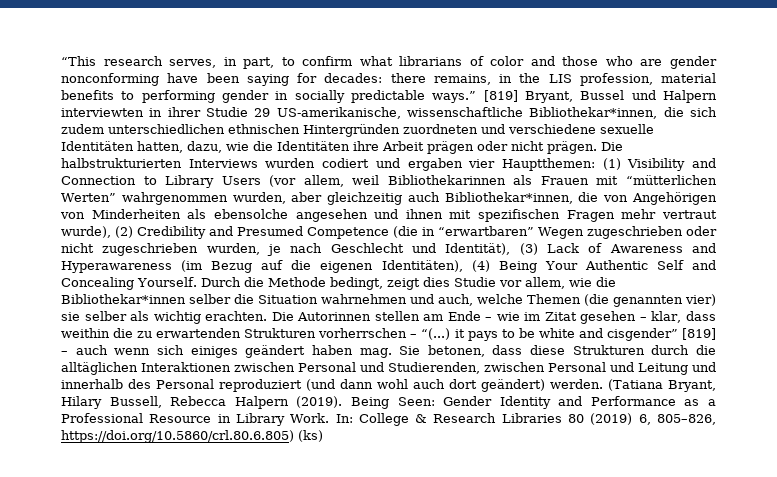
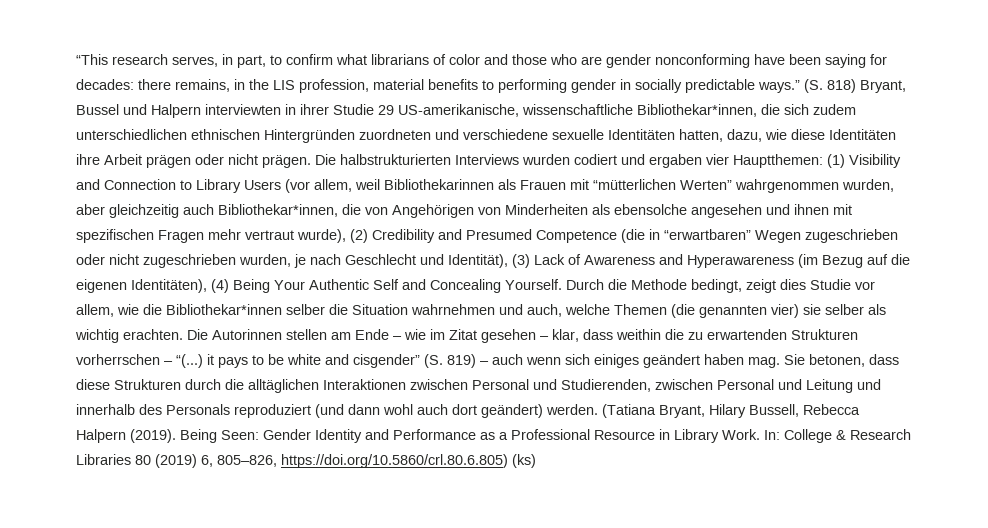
[483,90,518,102] [819] -> [804,79,856,93] (S. 818)
[253,141,273,151] die -> [791,129,825,140] diese
[682,328,717,340] [819] -> [424,354,476,368] (S. 819)
[156,379,214,389] Personal -> [166,404,230,415] Personals

